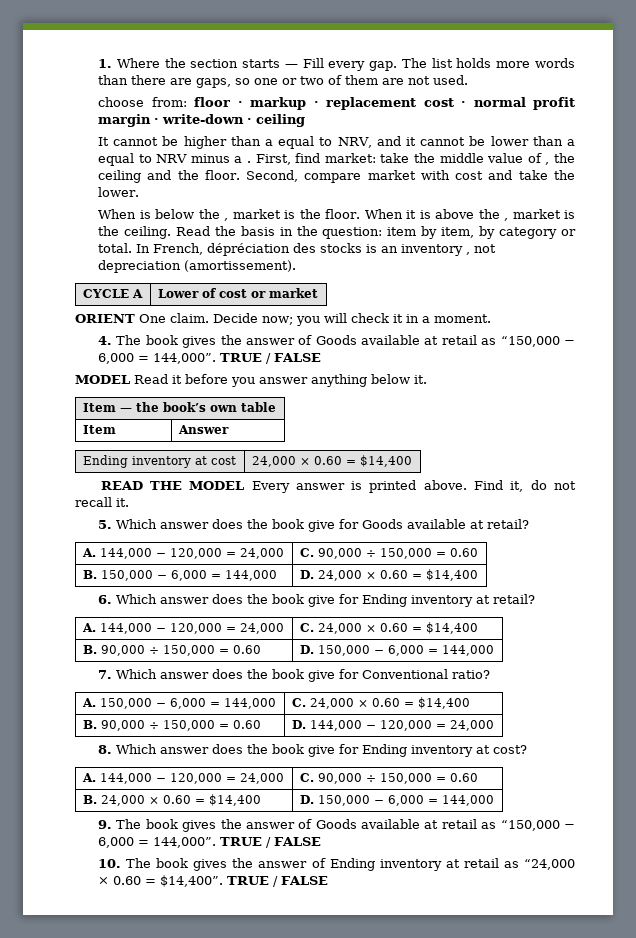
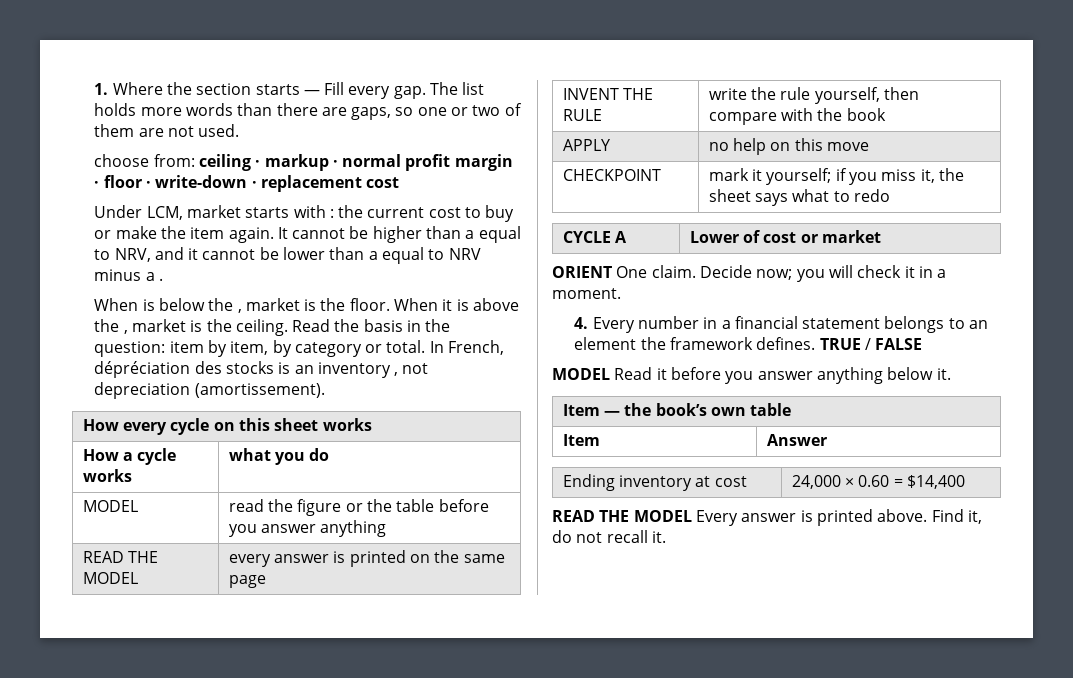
[194,97,231,107] floor -> [198,154,251,171] ceiling
[326,97,467,110] replacement cost · -> (338, 163) none
[162,114,306,127] write-down · ceiling // -> [103,175,400,192] [94,205,515,222] [94,226,274,243] floor · write-down · replacement cost // Under LCM, market starts with : the current cost to buy or make the item again.
[255,153,576,165] [98,170,576,183] [98,187,140,197] First, find market: take the middle value of , the ceiling and the floor. Second, compare market with cost and take the lower. -> (163, 279) none
(297, 266) none -> [82,418,372,435] [82,448,177,465] [82,469,132,482] [228,448,330,465] [82,500,138,512] [228,499,489,516] [228,520,387,537] [82,551,159,563] [82,572,138,584] [228,550,505,567] [228,575,266,588] [562,88,654,100] [562,109,602,121] [708,87,920,104] [708,108,886,125] [562,139,610,151] [708,138,870,155] [562,169,661,181] [708,168,965,185] [708,189,891,206] // How every cycle on this sheet works // How a cycle works | what you do // MODEL | read the figure or the table before you answer anything // READ THE MODEL | every answer is printed on the same page // INVENT THE RULE | write the rule yourself, then compare with the book // APPLY | no help on this move // CHECKPOINT | mark it yourself; if you miss it, the sheet says what to redo
[116,335,575,348] [98,353,217,364] The book gives the answer of Goods available at retail as “150,000 − 6,000 = 144,000”. -> [592,316,989,333] [574,337,816,350] Every number in a financial statement belongs to an element the framework defines.
[98,519,530,532] [81,548,284,559] [299,548,478,559] [82,570,277,581] [299,569,478,581] [98,594,536,607] [81,623,284,634] [299,622,478,634] [82,645,261,656] [299,645,494,656] [98,669,491,682] [81,698,276,709] [291,697,470,709] [82,720,261,731] [291,720,494,731] [98,744,528,757] [81,773,284,784] [299,773,478,784] [82,794,261,806] [299,795,494,806] [98,819,575,832] [98,837,322,848] [98,858,575,871] [98,875,329,887] // 5. Which answer does the book give for Goods available at retail? // A. 144,000 − 120,000 = 24,000 | C. 90,000 ÷ 150,000 = 0.60 // B. 150,000 − 6,000 = 144,000 | D. 24,000 × 0.60 = $14,400 // 6. Which answer does the book give for Ending inventory at retail? // A. 144,000 − 120,000 = 24,000 | C. 24,000 × 0.60 = $14,400 // B. 90,000 ÷ 150,000 = 0.60 | D. 150,000 − 6,000 = 144,000 // 7. Which answer does the book give for Conventional ratio? // A. 150,000 − 6,000 = 144,000 | C. 24,000 × 0.60 = $14,400 // B. 90,000 ÷ 150,000 = 0.60 | D. 144,000 − 120,000 = 24,000 // 8. Which answer does the book give for Ending inventory at cost? // A. 144,000 − 120,000 = 24,000 | C. 90,000 ÷ 150,000 = 0.60 // B. 24,000 × 0.60 = $14,400 | D. 150,000 − 6,000 = 144,000 // 9. The book gives the answer of Goods available at retail as “150,000 − 6,000 = 144,000”. TRUE / FALSE // 10. The book gives the answer of Ending inventory at retail as “24,000 × 0.60 = $14,400”. TRUE / FALSE -> (666, 537) none

